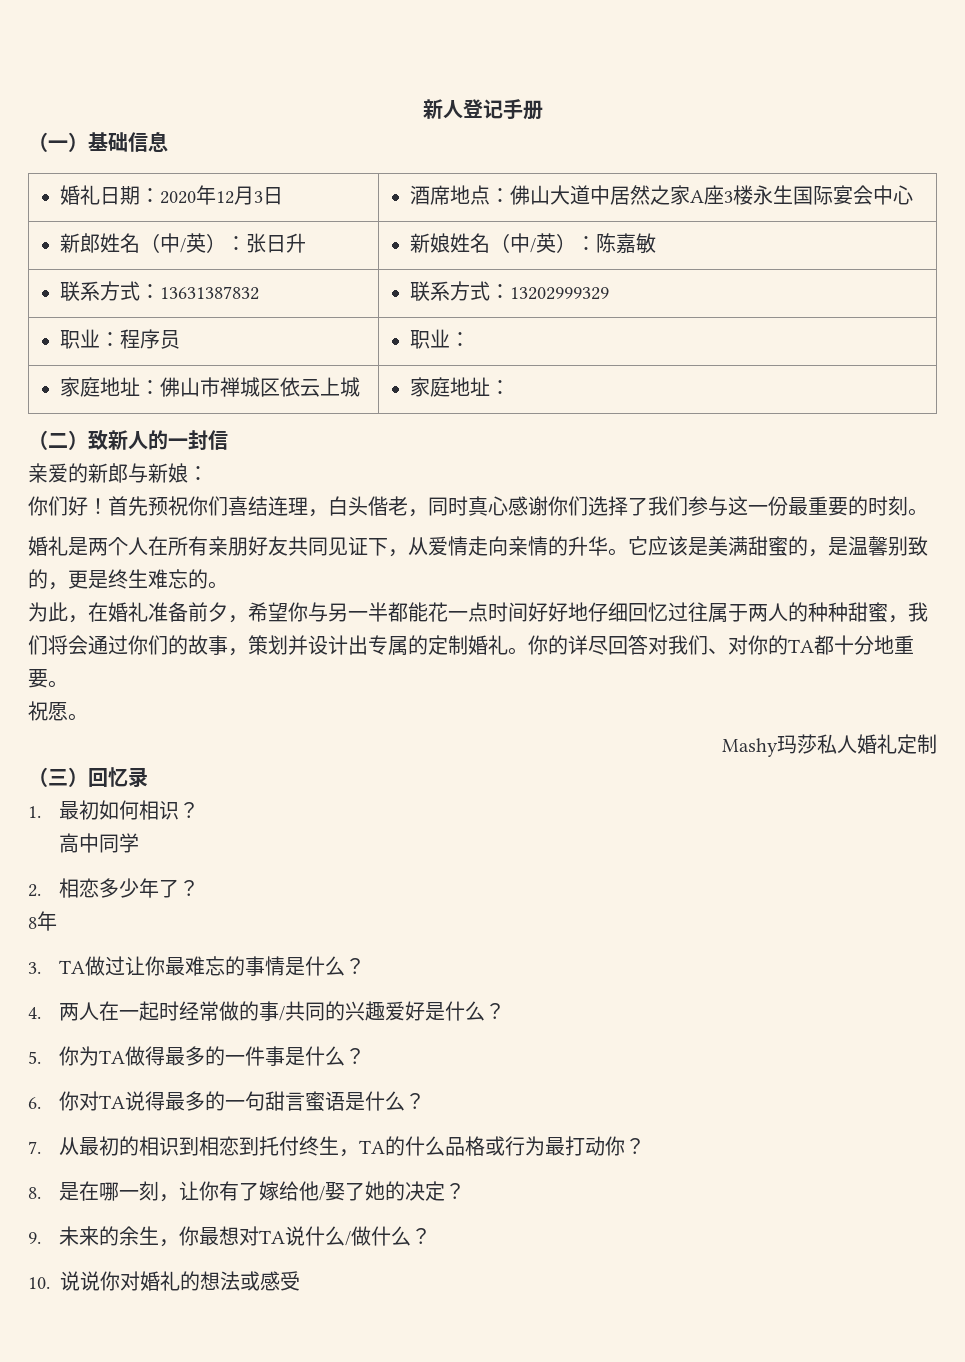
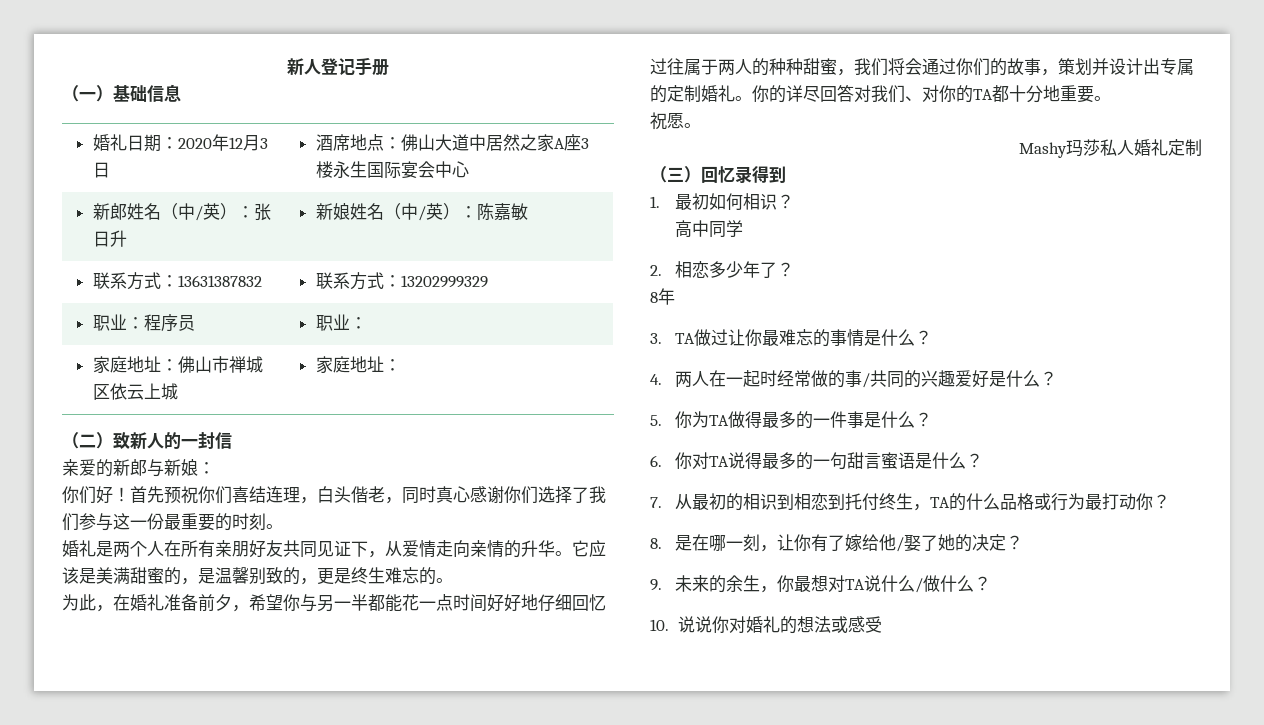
(148, 777) none -> [752,166,786,183] 得到

